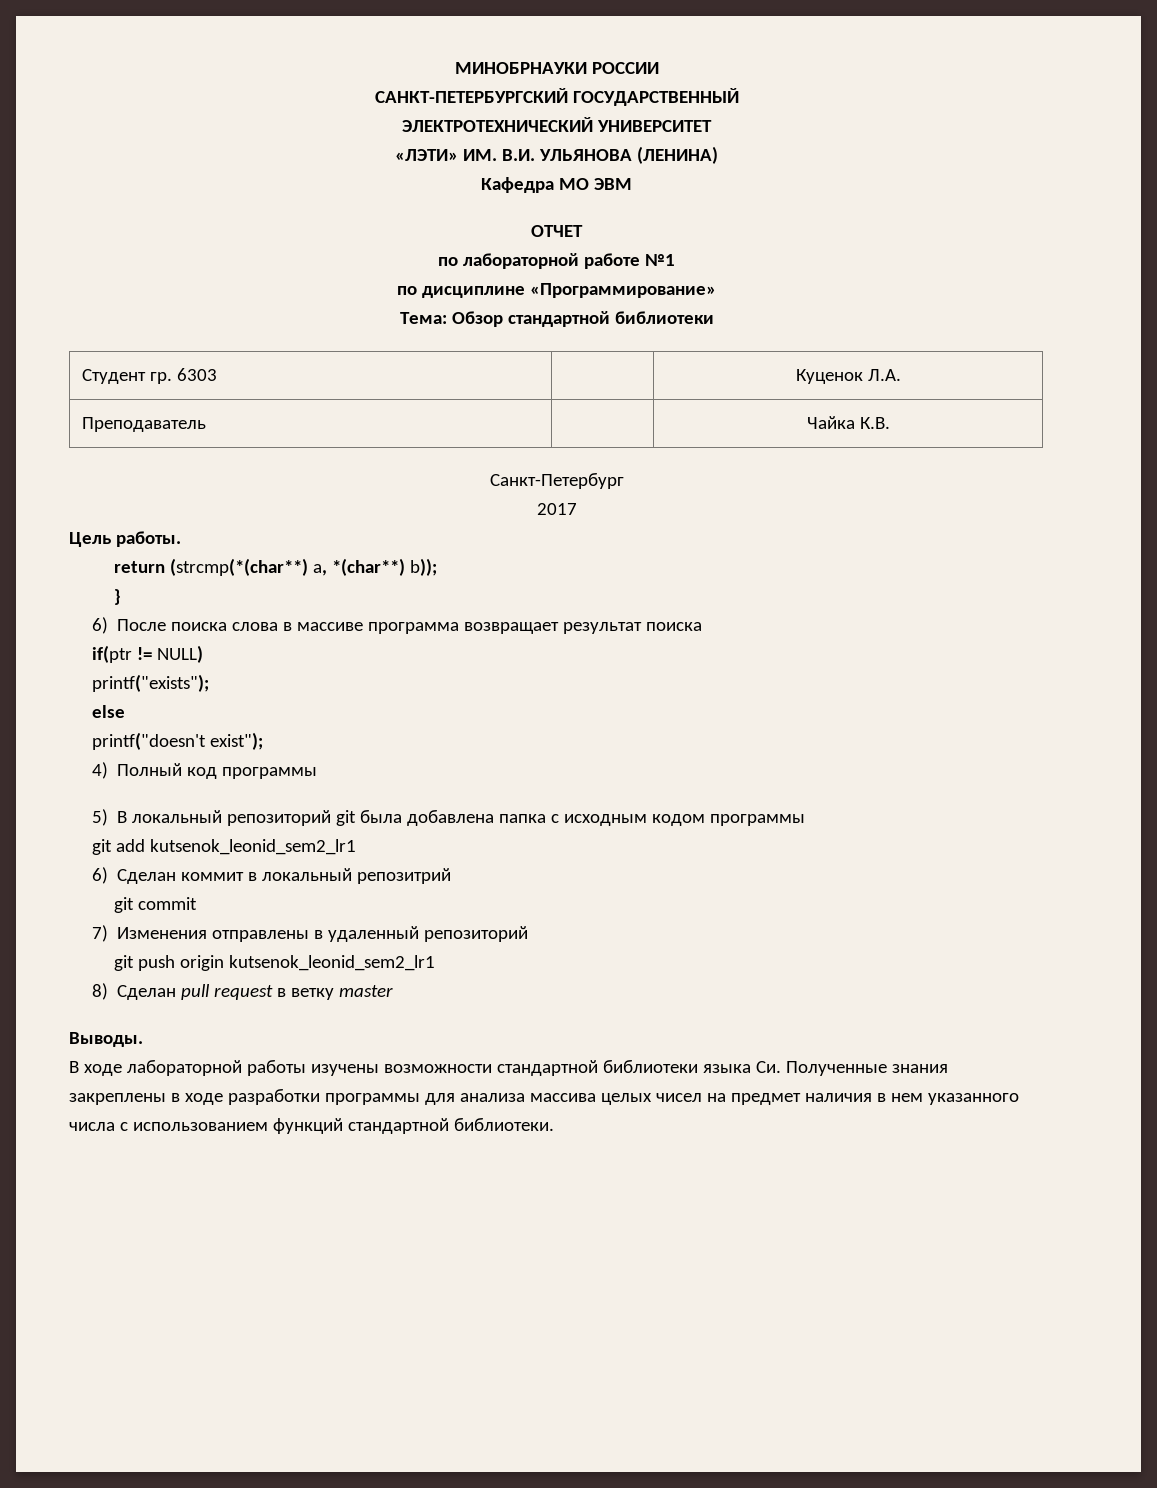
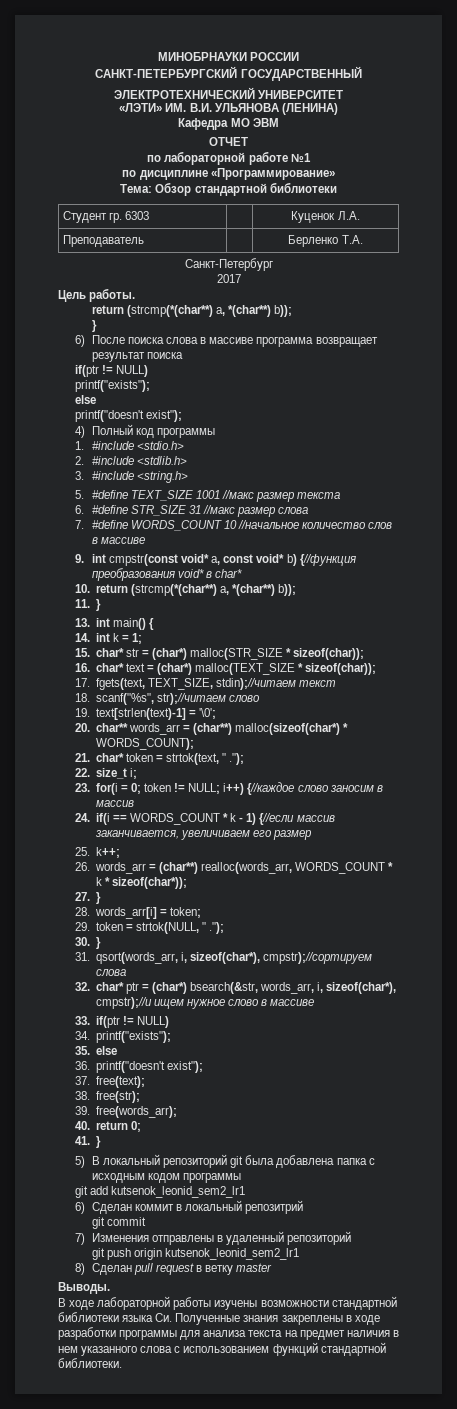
[806,416,890,429] Чайка К.В. -> [288,235,363,247] Берленко Т.А.
(317, 773) none -> [74,441,185,450] [74,456,188,465] [74,471,189,483] [74,490,341,502] [74,505,309,517] [74,520,393,531] [91,537,146,544] [74,554,356,566] [91,568,243,581] [74,584,297,596] [74,599,101,611] [74,618,154,630] [74,633,143,644] [74,648,365,660] [74,663,377,675] [74,678,337,690] [74,693,260,705] [74,708,216,720] [74,723,349,735] [95,738,194,750] [74,753,245,765] [74,768,137,779] [74,782,383,795] [95,800,134,807] [74,813,335,825] [94,830,313,840] [74,847,120,858] [74,862,394,874] [95,877,187,889] [74,892,101,904] [74,907,201,919] [74,922,225,934] [74,937,101,949] [74,952,373,964] [95,969,126,976] [74,982,397,994] [95,997,315,1009] [74,1016,169,1028] [74,1031,171,1043] [74,1046,117,1055] [74,1061,203,1073] [74,1076,145,1088] [74,1091,140,1103] [74,1106,177,1118] [74,1121,141,1132] [74,1136,101,1148] // 1. #include <stdio.h> // 2. #include <stdlib.h> // 3. #include <string.h> // 5. #define TEXT_SIZE 1001 //макс размер текста // 6. #define STR_SIZE 31 //макс размер слова // 7. #define WORDS_COUNT 10 //начальное количество слов в массиве // 9. int cmpstr(const void* a, const void* b) {//функция преобразования void* в char* // 10. return (strcmp(*(char**) a, *(char**) b)); // 11. } // 13. int main() { // 14. int k = 1; // 15. char* str = (char*) malloc(STR_SIZE * sizeof(char)); // 16. char* text = (char*) malloc(TEXT_SIZE * sizeof(char)); // 17. fgets(text, TEXT_SIZE, stdin);//читаем текст // 18. scanf("%s", str);//читаем слово // 19. text[strlen(text)-1] = '\0'; // 20. char** words_arr = (char**) malloc(sizeof(char*) * WORDS_COUNT); // 21. char* token = strtok(text, " ."); // 22. size_t i; // 23. for(i = 0; token != NULL; i++) {//каждое слово заносим в массив // 24. if(i == WORDS_COUNT * k - 1) {//если массив заканчивается, увеличиваем его размер // 25. k++; // 26. words_arr = (char**) realloc(words_arr, WORDS_COUNT * k * sizeof(char*)); // 27. } // 28. words_arr[i] = token; // 29. token = strtok(NULL, " ."); // 30. } // 31. qsort(words_arr, i, sizeof(char*), cmpstr);//сортируем слова // 32. char* ptr = (char*) bsearch(&str, words_arr, i, sizeof(char*), cmpstr);//и ищем нужное слово в массиве // 33. if(ptr != NULL) // 34. printf("exists"); // 35. else // 36. printf("doesn't exist"); // 37. free(text); // 38. free(str); // 39. free(words_arr); // 40. return 0; // 41. }
[529,1093,702,1105] массива целых чисел -> [248,1330,283,1337] текста
[69,1122,115,1131] числа -> [140,1346,173,1353] слова

